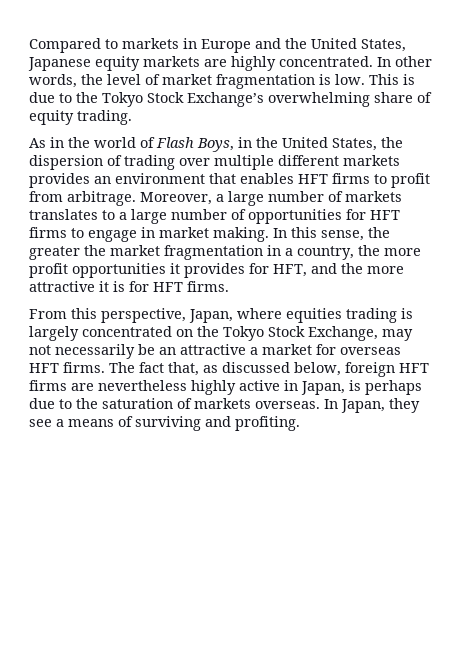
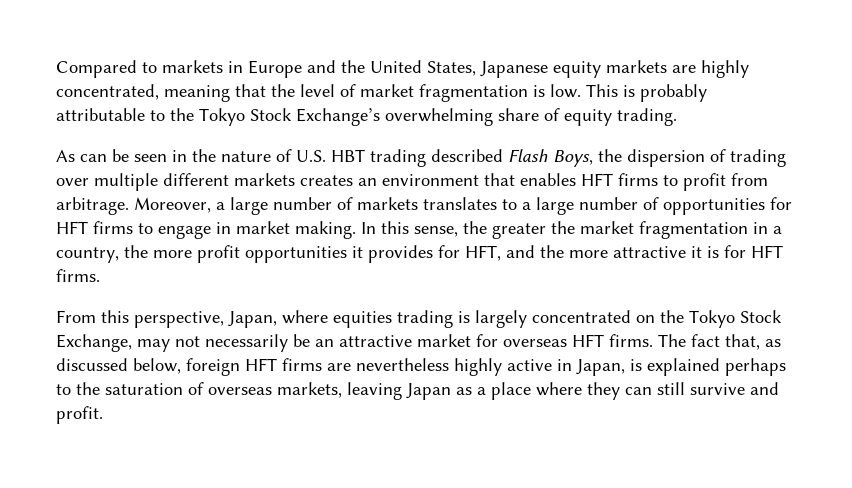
[279,56,432,67] [29,74,77,88] concentrated. In other words, -> [56,84,266,102] concentrated, meaning that
[29,92,55,103] due -> [640,84,707,102] [56,108,145,121] probably attributable
[50,137,377,152] in the world of Flash Boys, in the United States, -> [80,149,593,167] can be seen in the nature of U.S. HBT trading described Flash Boys,
[29,173,90,188] provides -> [300,175,353,186] creates
[250,347,258,355] a -> (412, 341) none
[365,380,422,395] [29,398,55,409] perhaps due -> [647,358,786,376] explained perhaps
[194,398,420,413] [29,416,300,431] markets overseas. In Japan, they see a means of surviving and profiting. -> [208,382,779,400] [56,406,103,424] overseas markets, leaving Japan as a place where they can still survive and profit.

